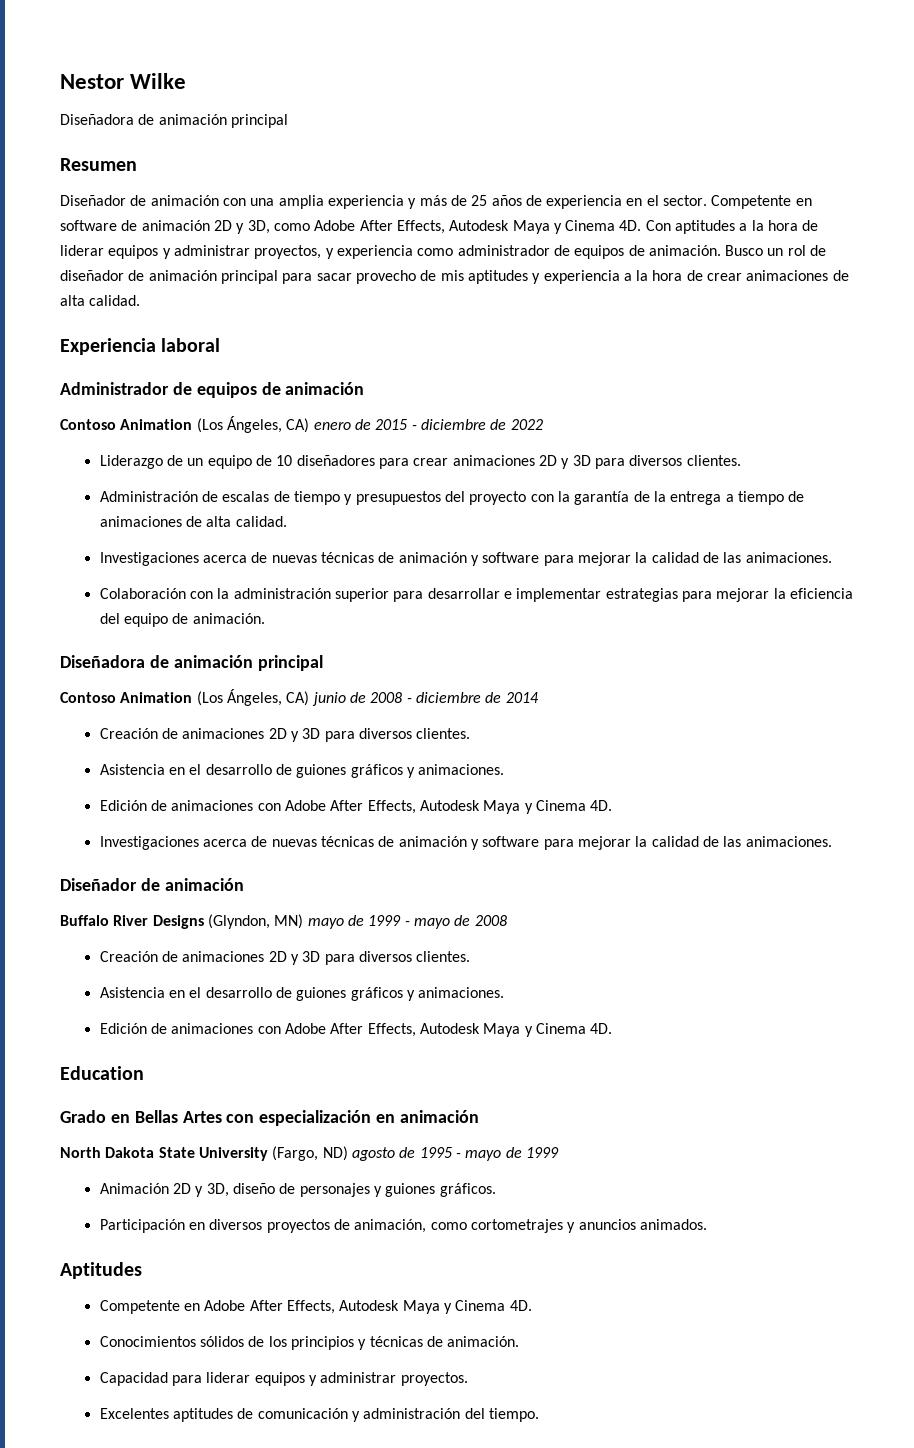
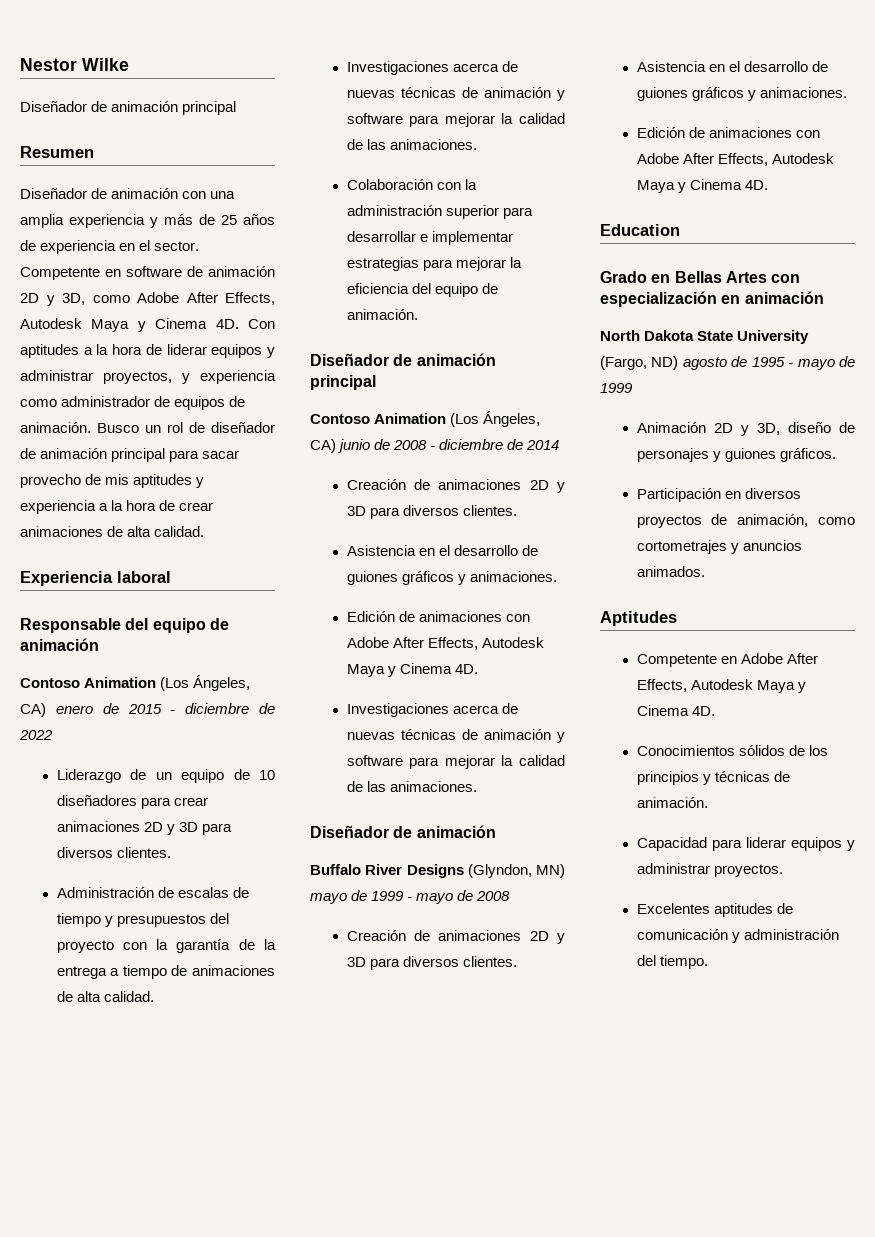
[60,114,134,125] Diseñadora -> [20,101,87,112] Diseñador
[60,382,257,398] Administrador de equipos -> [20,618,206,633] Responsable del equipo
[60,655,145,668] Diseñadora -> [310,353,389,366] Diseñador

